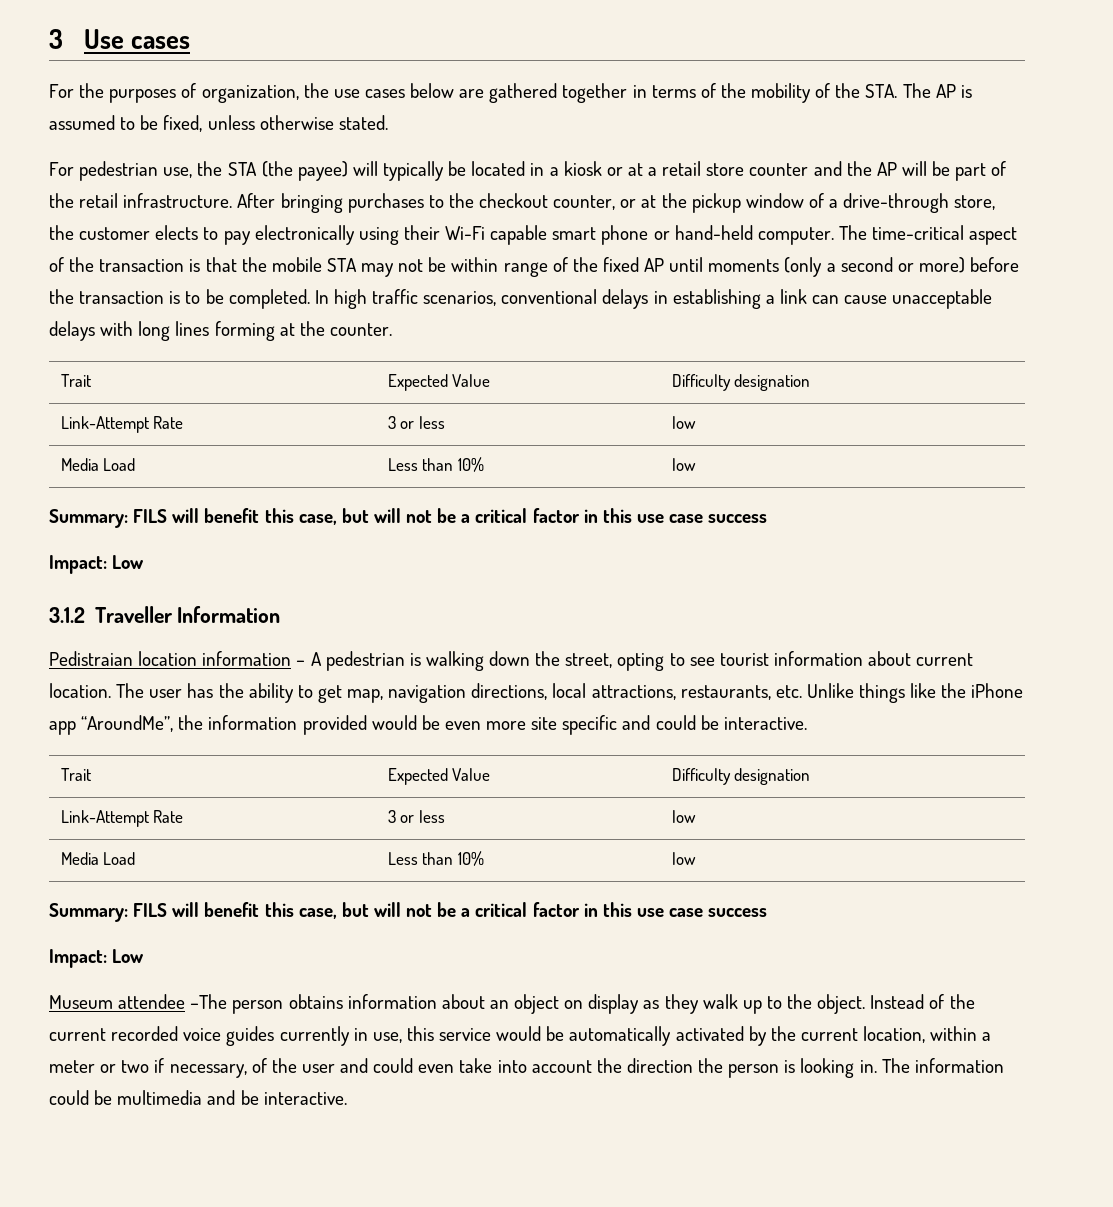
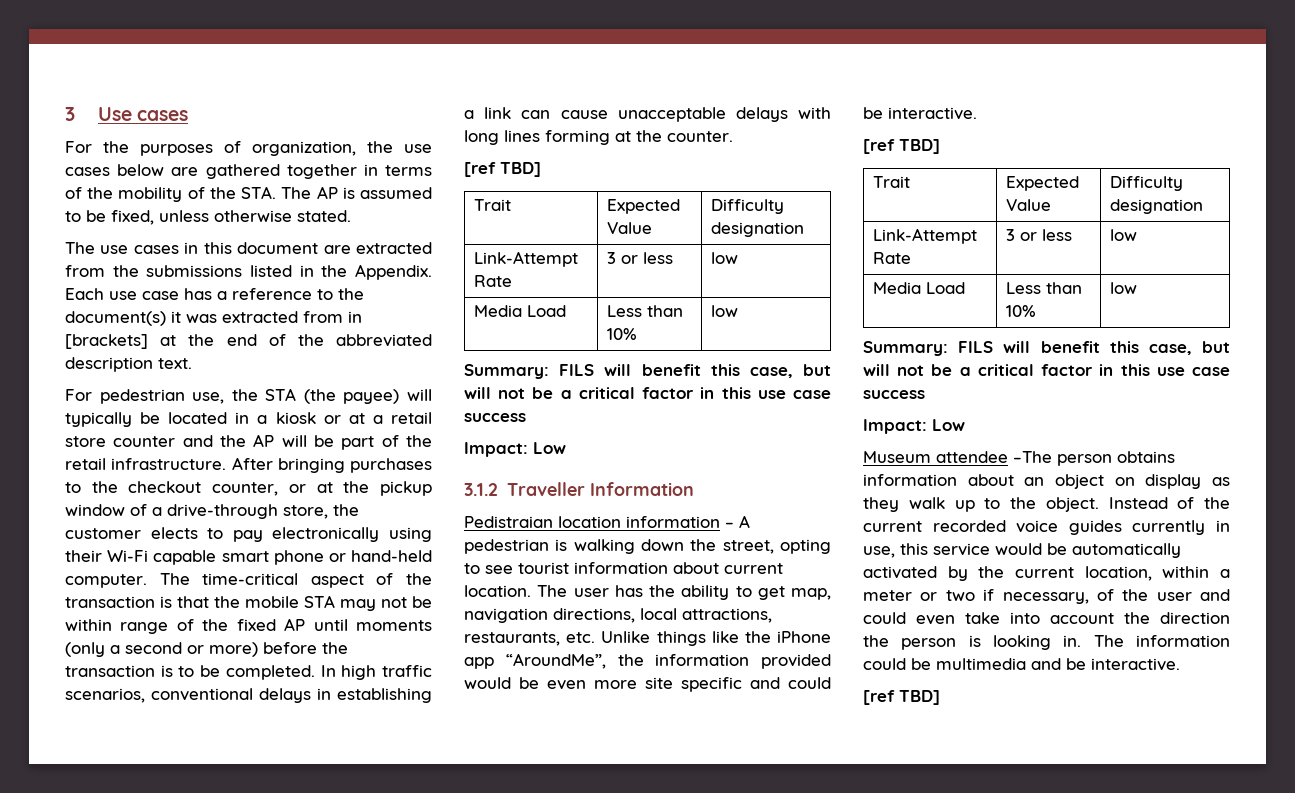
(388, 122) none -> [65,242,432,254] [65,264,432,280] [65,288,364,300] [65,311,362,326] [65,334,432,349] [65,357,192,372] // The use cases in this document are extracted from the submissions listed in the Appendix. Each use case has a reference to the document(s) it was extracted from in [brackets] at the end of the abbreviated description text.
(392, 329) none -> [464,162,541,177] // [ref TBD]
(807, 723) none -> [863,139,940,154] // [ref TBD]
(347, 1098) none -> [863,690,940,705] // [ref TBD]

